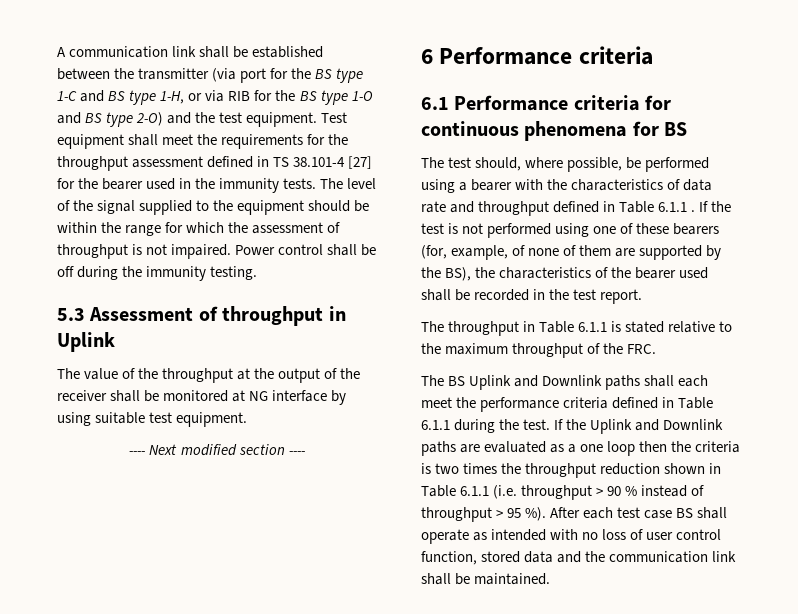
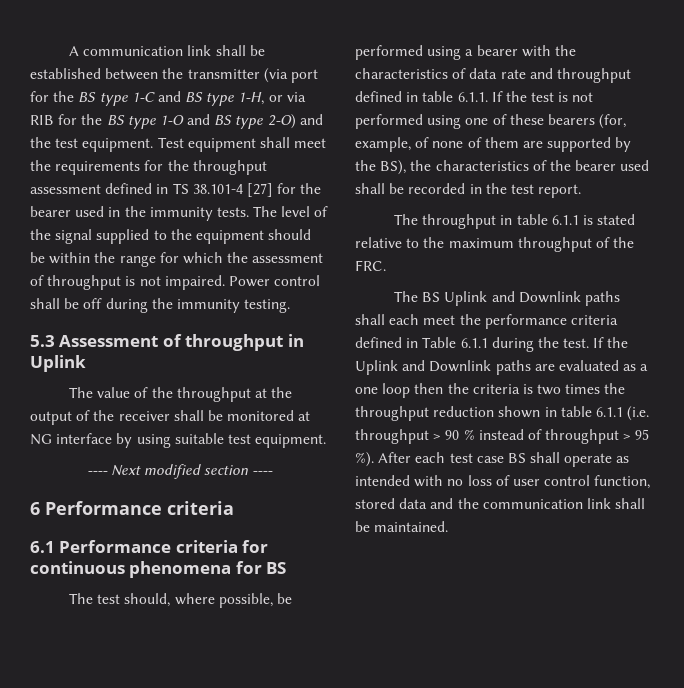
[619,201,696,213] Table 6.1.1 . -> [422,91,488,102] table 6.1.1.
[539,321,575,333] Table -> [516,214,548,225] table
[421,485,456,497] Table -> [560,406,592,417] table

